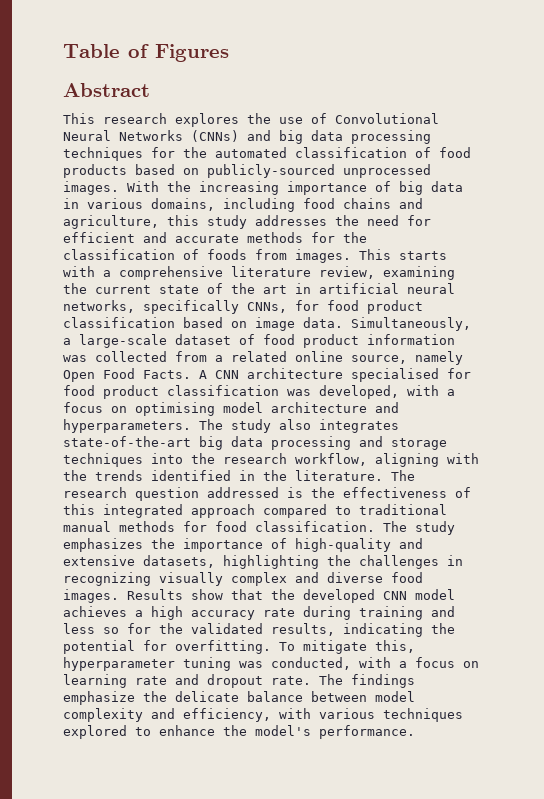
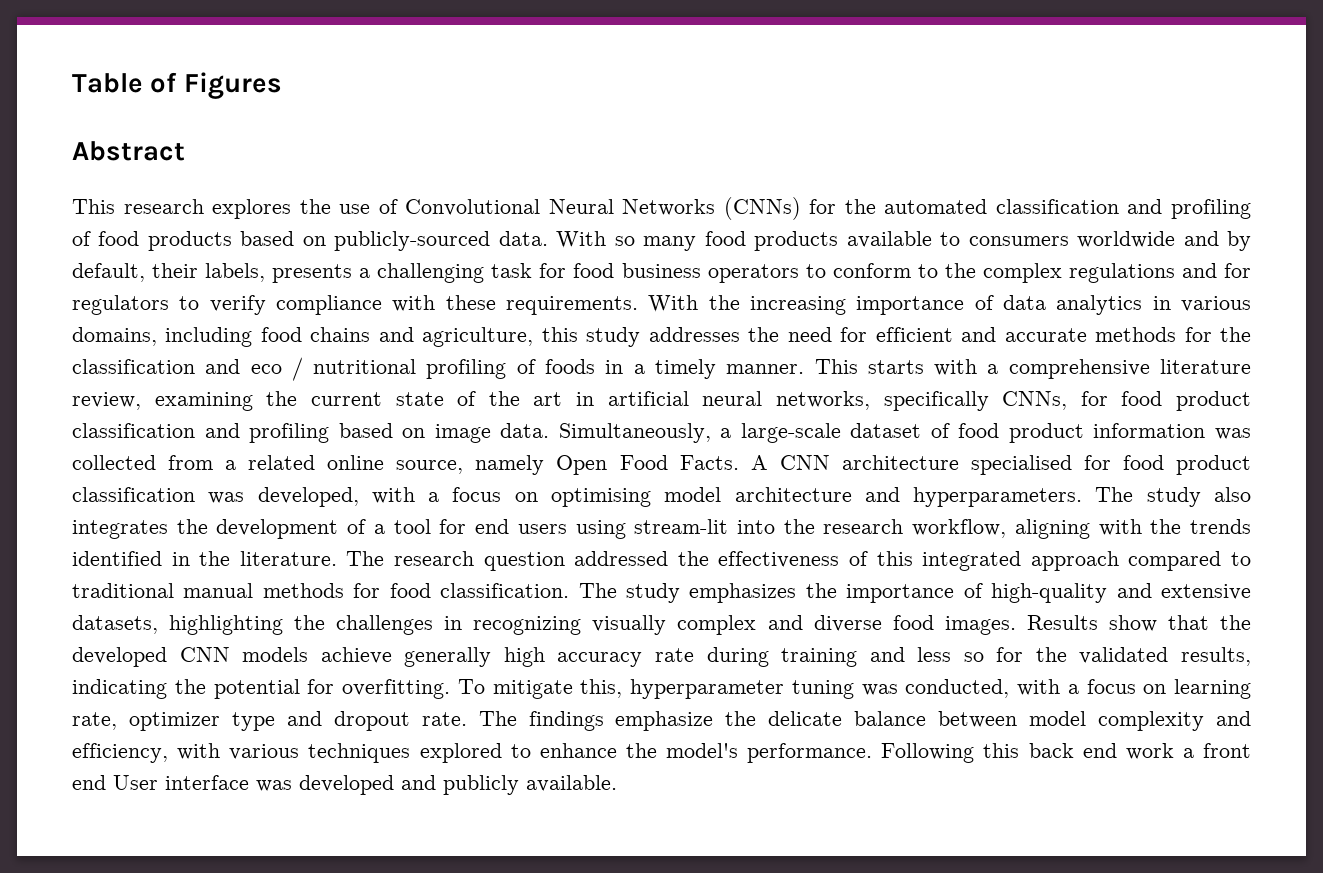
[247,130,431,144] [63,147,143,161] and big data processing techniques -> (801, 208) none
(407, 152) none -> [1127,199,1251,219] and profiling
[343,164,431,178] [63,181,119,195] unprocessed images. -> [498,231,1252,251] [72,263,1251,283] [72,295,638,315] data. With so many food products available to consumers worldwide and by default, their labels, presents a challenging task for food business operators to conform to the complex regulations and for regulators to verify compliance with these requirements.
[399,181,463,195] big data -> [1003,295,1143,315] data analytics
[183,249,351,263] of foods from images. -> [205,357,805,381] and eco / nutritional profiling of foods in a timely manner.
(175, 322) none -> [204,423,330,443] and profiling
[63,436,447,450] [63,453,143,467] state-of-the-art big data processing and storage techniques -> [176,519,729,539] the development of a tool for end users using stream-lit
[287,487,303,498] is -> (669, 558) none
[415,589,455,600] [63,606,143,617] model achieves a -> [242,647,492,667] models achieve generally
[135,676,167,685] rate -> [72,712,275,731] rate, optimizer type
(415, 732) none -> [881,743,1251,763] [72,775,617,795] Following this back end work a front end User interface was developed and publicly available.

